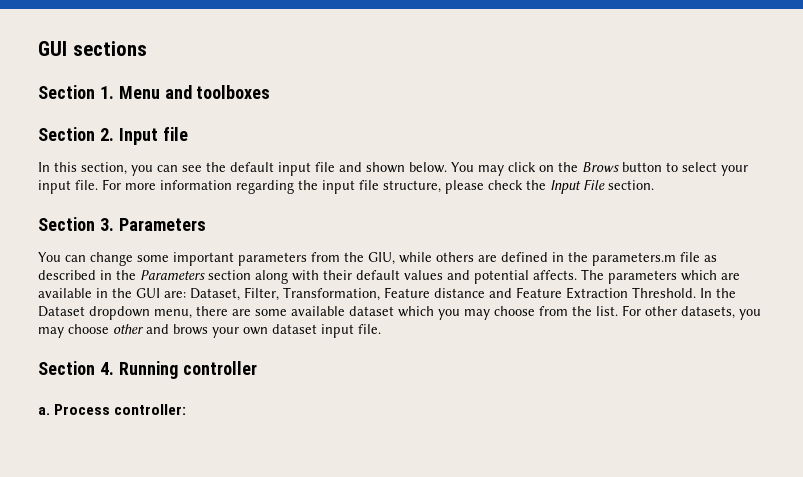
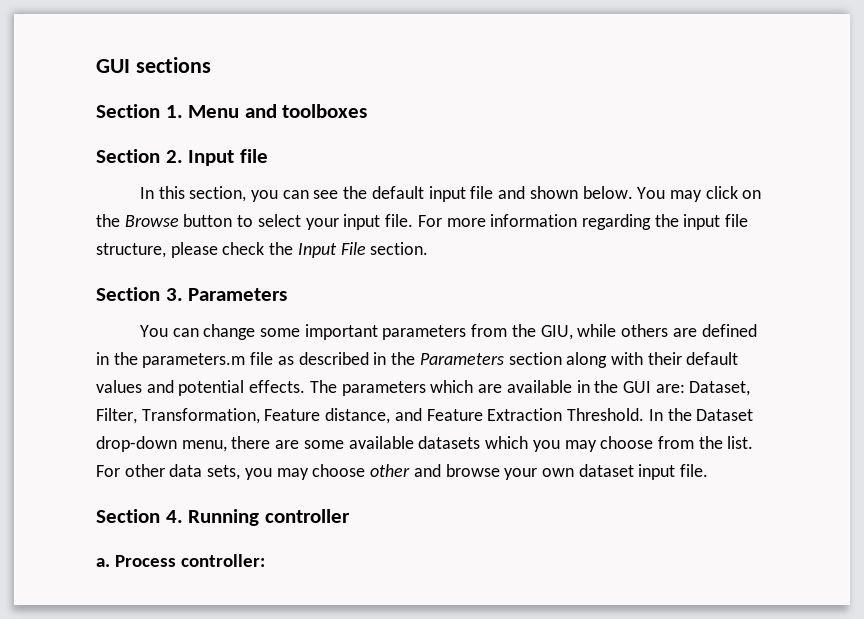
[582,162,619,172] Brows -> [124,215,179,227] Browse
[533,270,577,280] affects. -> [249,380,306,393] effects.
[434,288,485,298] distance -> [325,408,391,424] distance,
[89,306,150,320] dropdown -> [96,436,177,452] drop-down
[349,306,394,316] dataset -> [418,436,481,449] datasets
[681,306,735,319] datasets, -> [169,464,241,480] data sets,
[173,324,208,335] brows -> [445,464,500,477] browse

